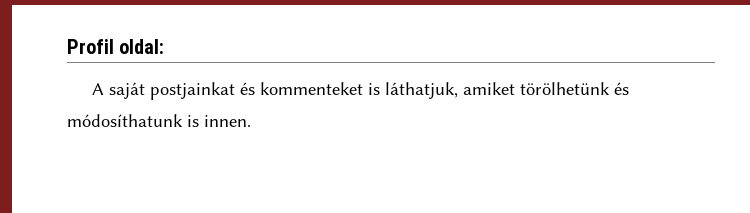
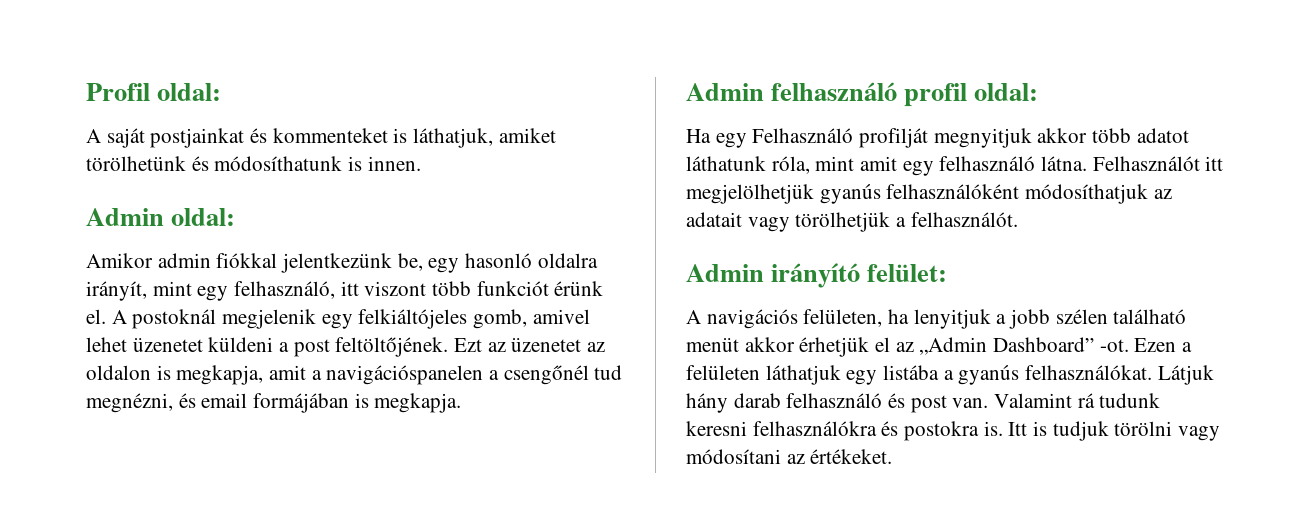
(251, 121) none -> [86,208,236,226] [86,253,598,273] [86,281,604,301] [86,309,590,329] [86,337,606,357] [86,365,623,385] [86,393,462,413] [686,82,1039,107] [686,128,1189,148] [686,156,1224,176] [686,184,1172,204] [686,212,1018,232] [686,263,948,288] [686,309,1187,329] [686,337,1193,357] [686,365,1214,385] [686,393,1161,413] [686,421,1221,441] [686,449,893,464] // Admin oldal: // Amikor admin fiókkal jelentkezünk be, egy hasonló oldalra irányít, mint egy felhasználó, itt viszont több funkciót érünk el. A postoknál megjelenik egy felkiáltójeles gomb, amivel lehet üzenetet küldeni a post feltöltőjének. Ezt az üzenetet az oldalon is megkapja, amit a navigációspanelen a csengőnél tud megnézni, és email formájában is megkapja. // Admin felhasználó profil oldal: // Ha egy Felhasználó profilját megnyitjuk akkor több adatot láthatunk róla, mint amit egy felhasználó látna. Felhasználót itt megjelölhetjük gyanús felhasználóként módosíthatjuk az adatait vagy törölhetjük a felhasználót. // Admin irányító felület: // A navigációs felületen, ha lenyitjuk a jobb szélen található menüt akkor érhetjük el az „Admin Dashboard” -ot. Ezen a felületen láthatjuk egy listába a gyanús felhasználókat. Látjuk hány darab felhasználó és post van. Valamint rá tudunk keresni felhasználókra és postokra is. Itt is tudjuk törölni vagy módosítani az értékeket.

